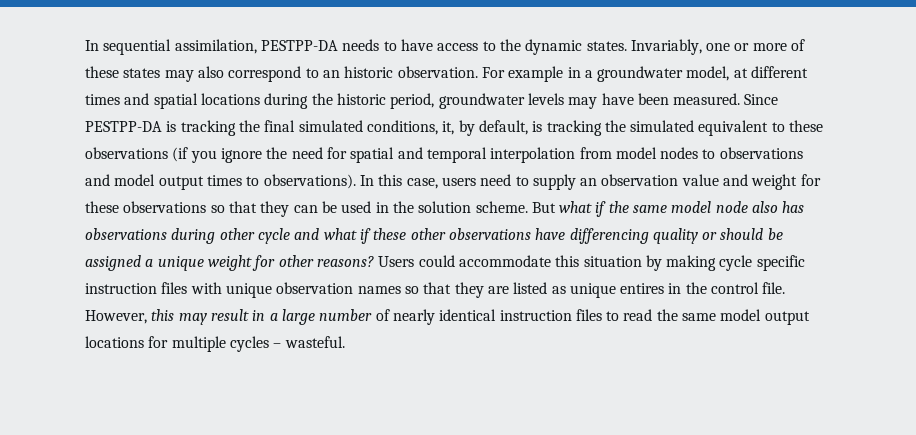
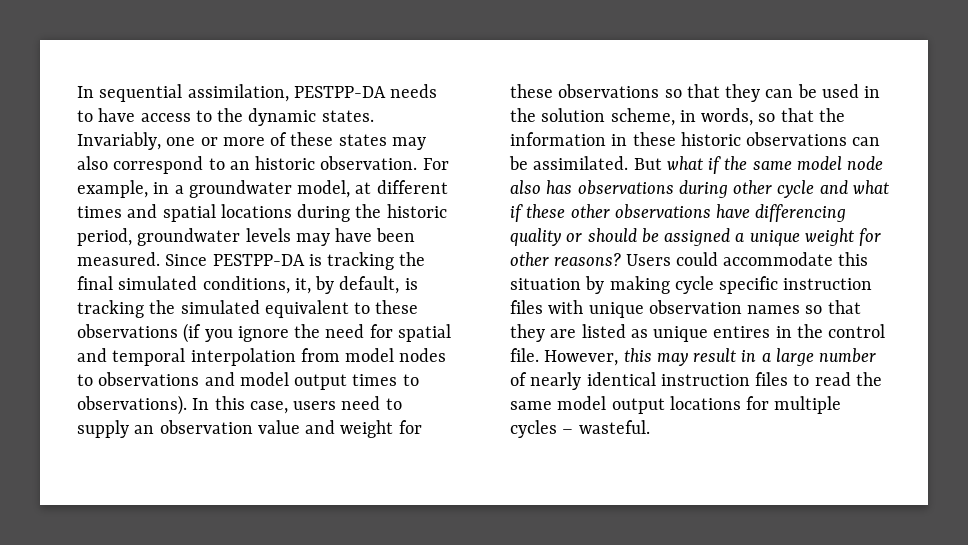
[508,66,564,82] example -> [77,180,148,198] example,
[475,201,528,213] scheme. -> [610,108,845,126] [510,132,881,146] [509,156,629,170] scheme, in words, so that the information in these historic observations can be assimilated.

